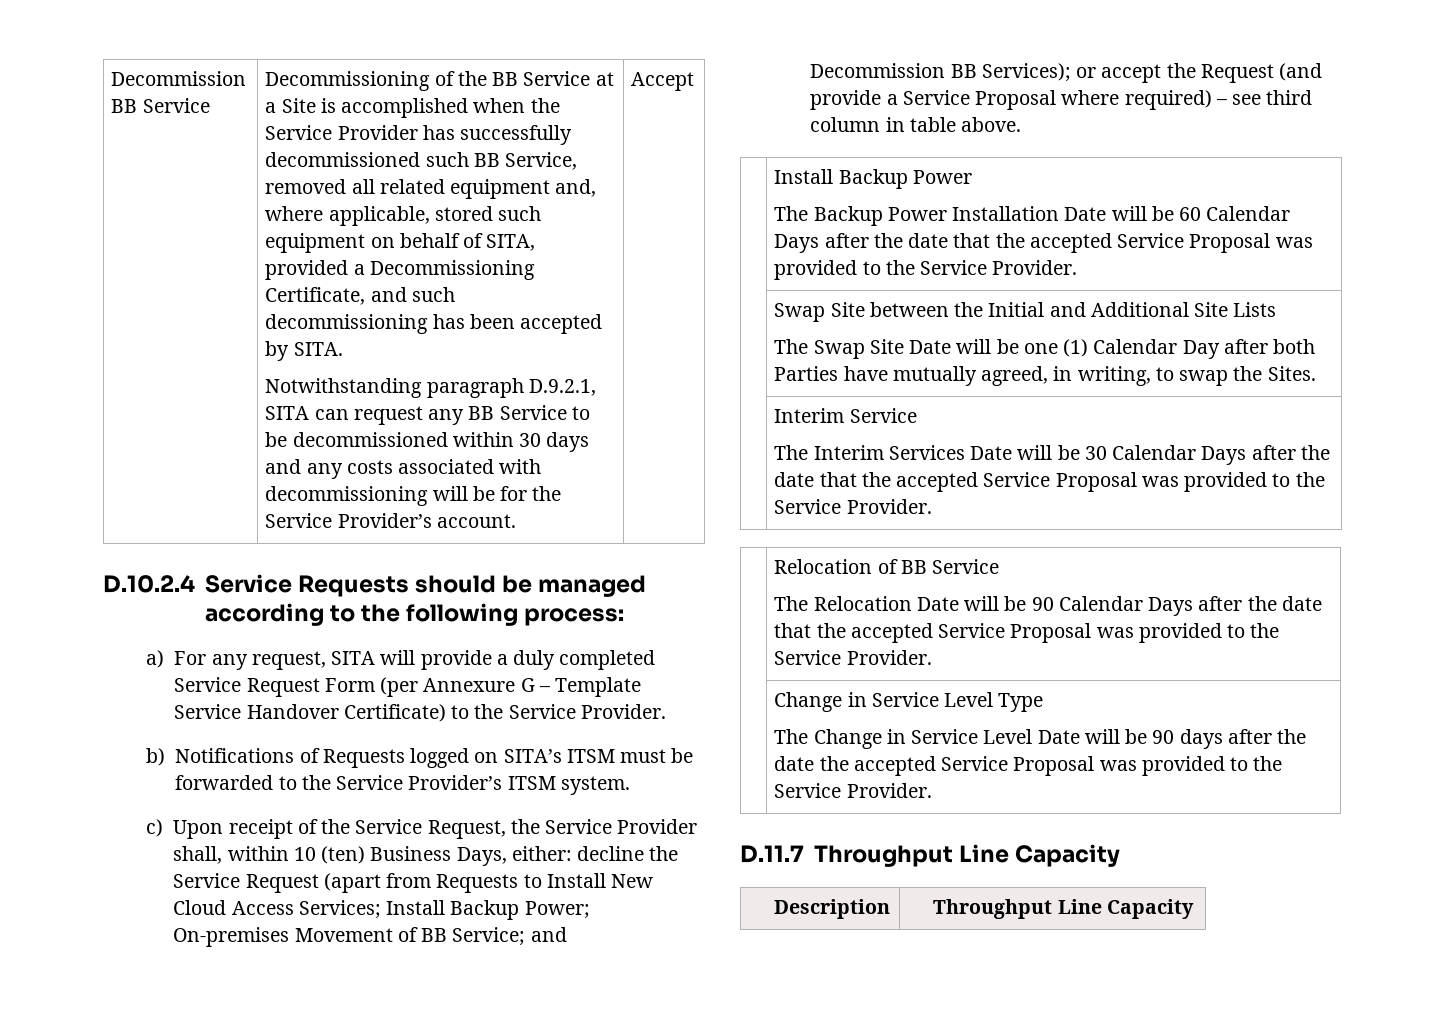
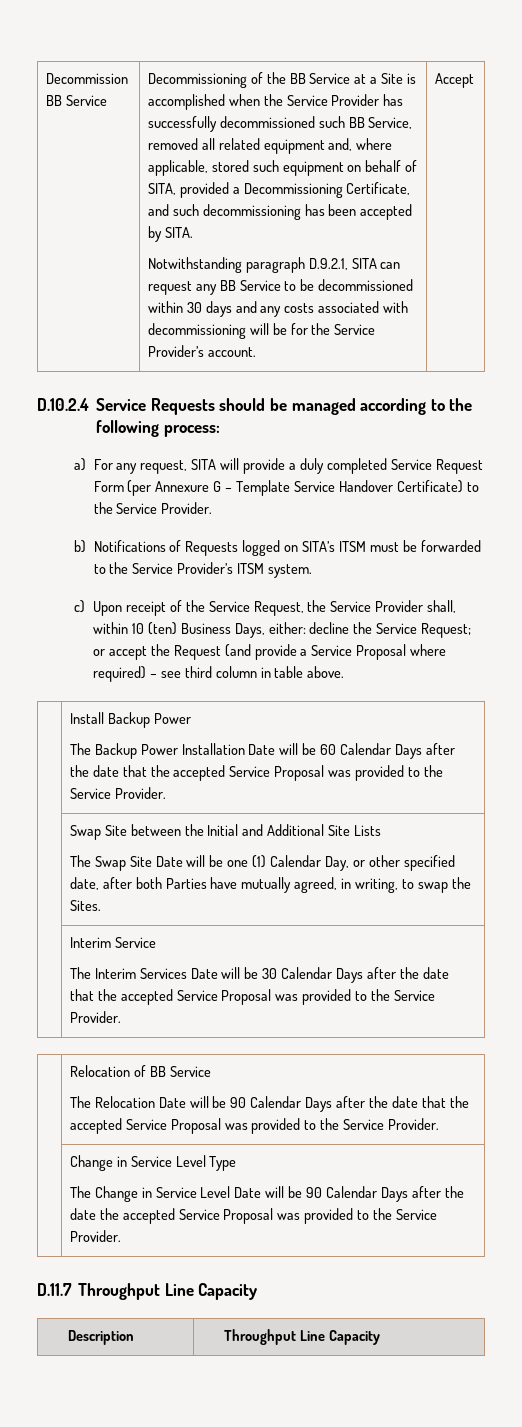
[245,873,654,893] [173,900,590,920] [173,927,567,947] [810,63,1071,82] Request (apart from Requests to Install New Cloud Access Services; Install Backup Power; On-premises Movement of BB Service; and Decommission BB Services); -> [421,623,472,638] Request;
[1182,340,1220,359] Day -> [324,855,455,871] [69,877,99,890] Day, or other specified date,
[1179,729,1223,749] days -> [325,1186,408,1202] Calendar Days

